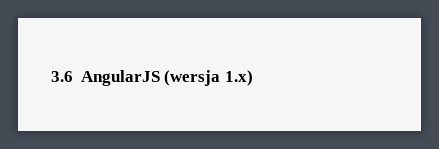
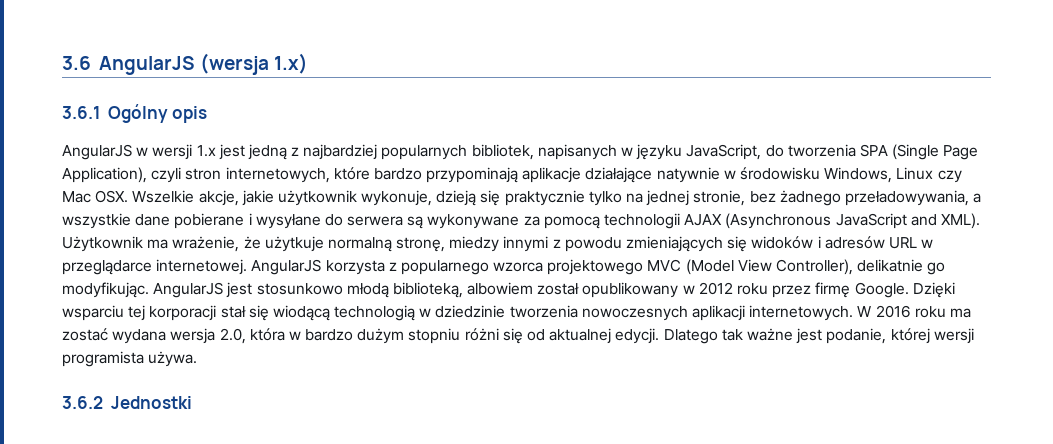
(253, 78) none -> [62,104,208,123] [62,144,979,160] [62,167,962,183] [62,190,982,206] [62,213,980,229] [62,236,934,252] [62,259,946,275] [62,282,955,298] [62,305,971,321] [62,328,974,344] [62,351,198,367] [62,396,192,409] // 3.6.1 Ogólny opis // AngularJS w wersji 1.x jest jedną z najbardziej popularnych bibliotek, napisanych w języku JavaScript, do tworzenia SPA (Single Page Application), czyli stron internetowych, które bardzo przypominają aplikacje działające natywnie w środowisku Windows, Linux czy Mac OSX. Wszelkie akcje, jakie użytkownik wykonuje, dzieją się praktycznie tylko na jednej stronie, bez żadnego przeładowywania, a wszystkie dane pobierane i wysyłane do serwera są wykonywane za pomocą technologii AJAX (Asynchronous JavaScript and XML). Użytkownik ma wrażenie, że użytkuje normalną stronę, miedzy innymi z powodu zmieniających się widoków i adresów URL w przeglądarce internetowej. AngularJS korzysta z popularnego wzorca projektowego MVC (Model View Controller), delikatnie go modyfikując. AngularJS jest stosunkowo młodą biblioteką, albowiem został opublikowany w 2012 roku przez firmę Google. Dzięki wsparciu tej korporacji stał się wiodącą technologią w dziedzinie tworzenia nowoczesnych aplikacji internetowych. W 2016 roku ma zostać wydana wersja 2.0, która w bardzo dużym stopniu różni się od aktualnej edycji. Dlatego tak ważne jest podanie, której wersji programista używa. // 3.6.2 Jednostki

